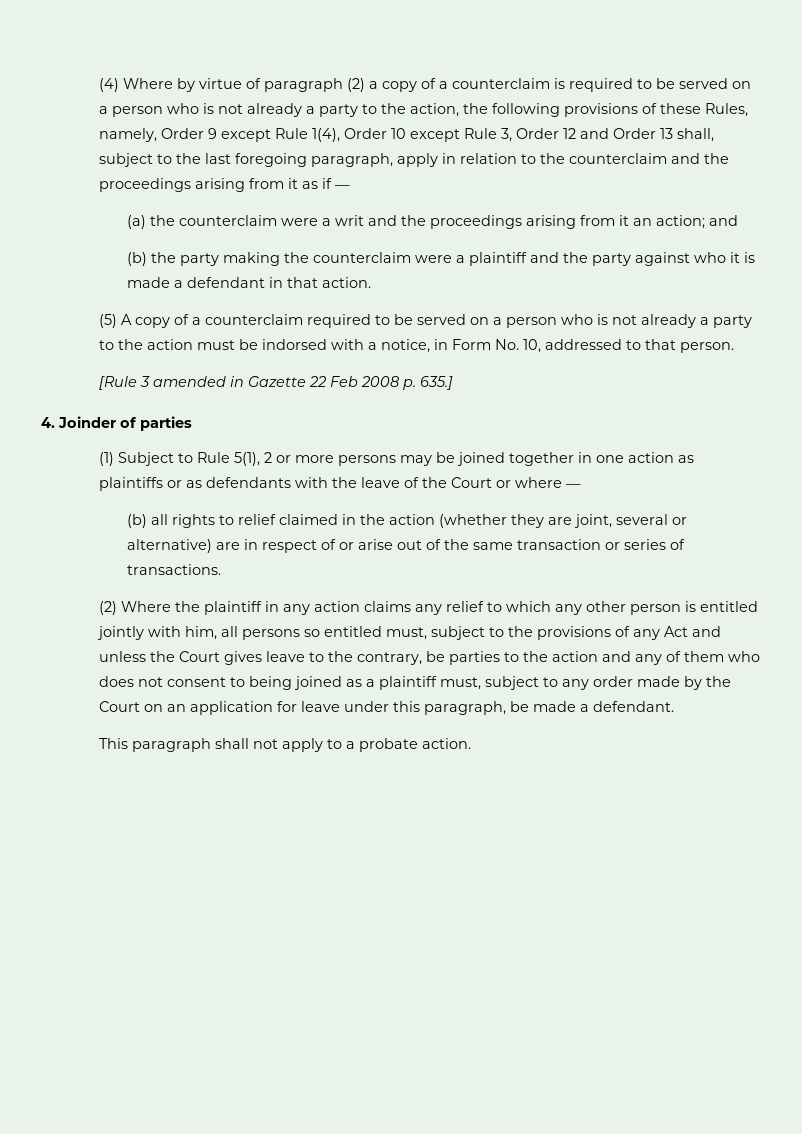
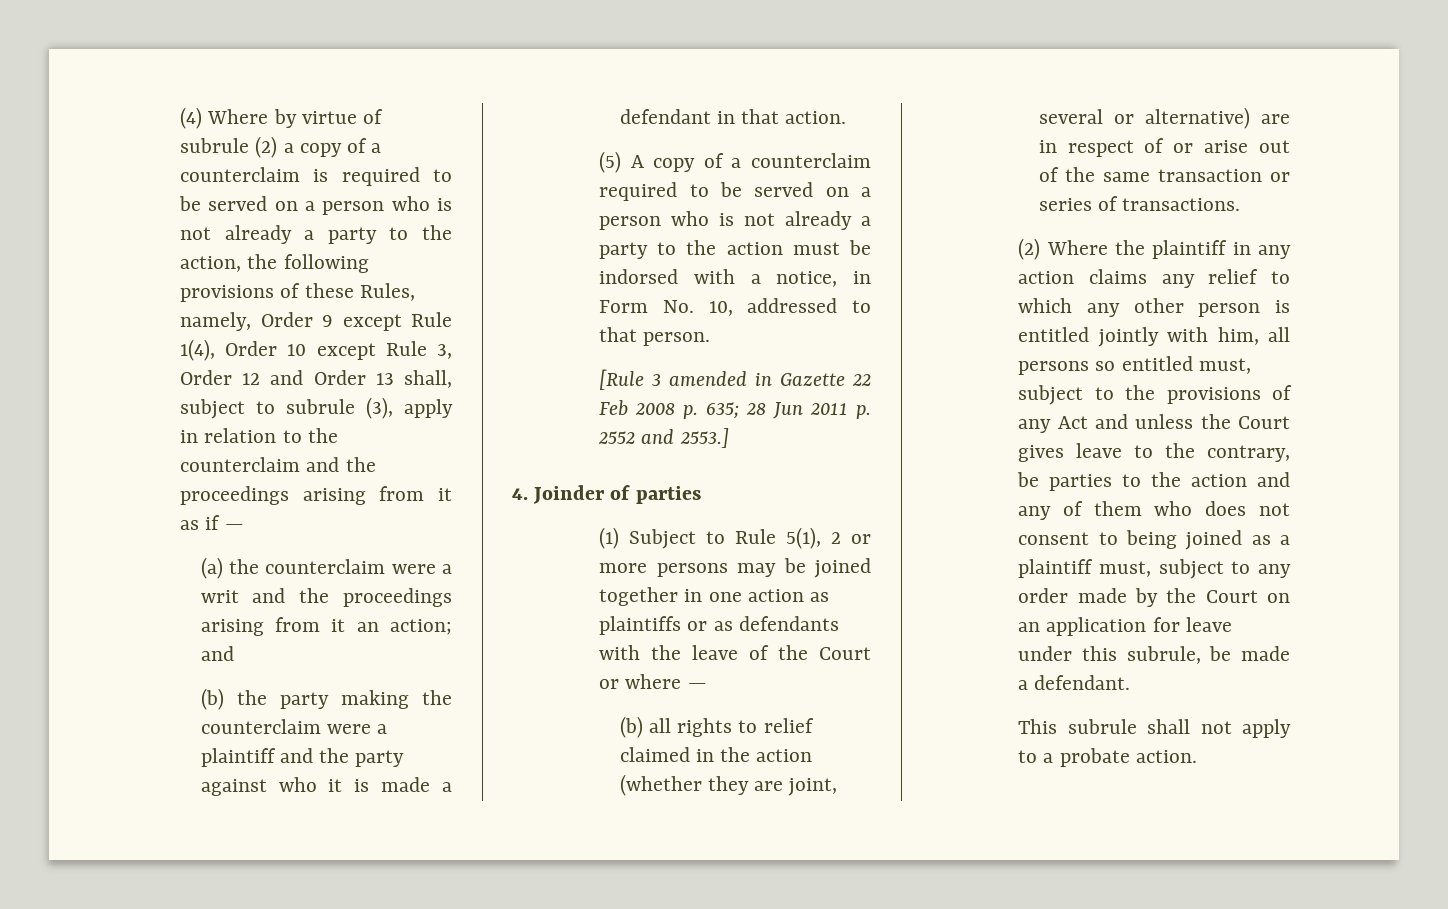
[263,78,343,92] paragraph -> [180,138,250,153] subrule
[175,153,393,167] the last foregoing paragraph, -> [286,397,394,419] subrule (3),
[419,376,453,390] 635.] -> [706,402,871,419] [598,428,729,448] 635; 28 Jun 2011 p. 2552 and 2553.]
[423,701,506,715] paragraph, -> [1126,646,1201,664] subrule,
[131,738,211,752] paragraph -> [1067,719,1137,734] subrule

